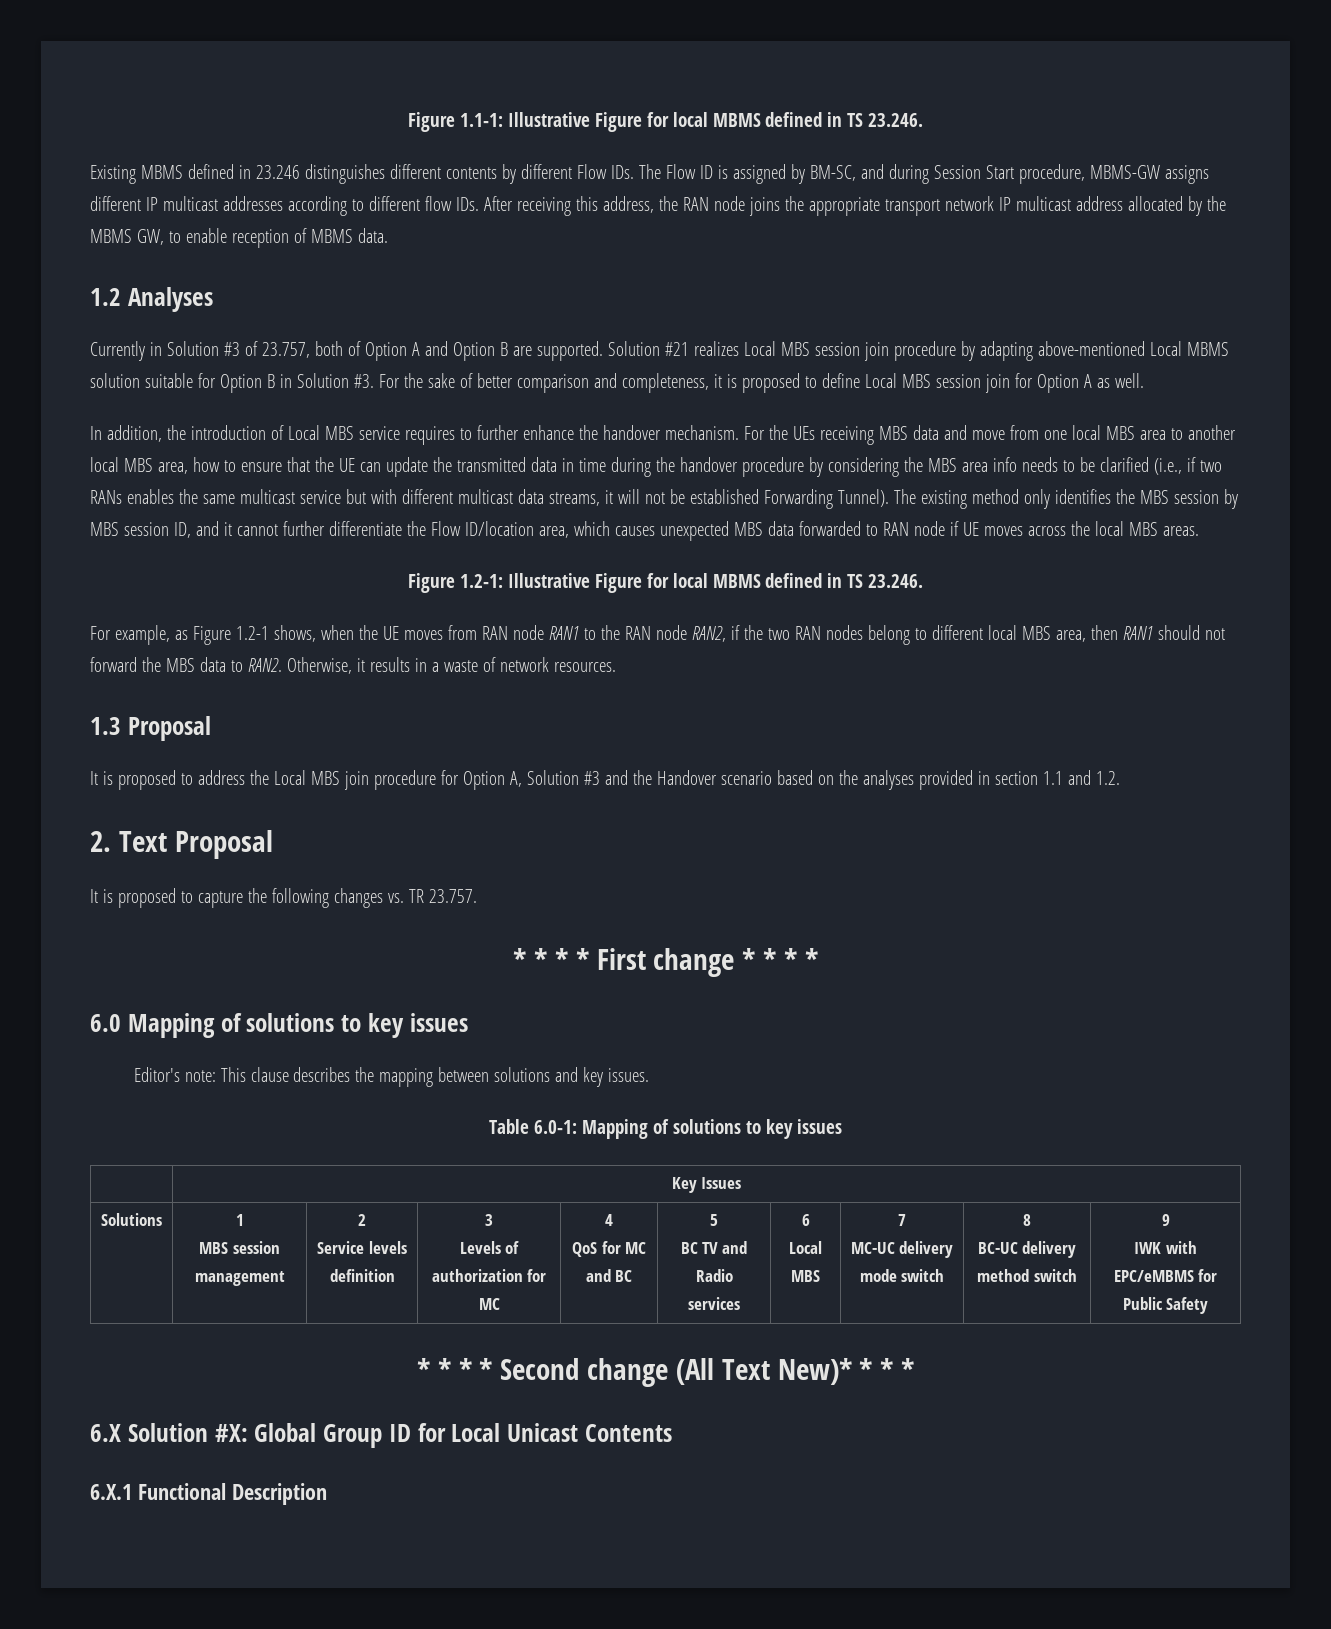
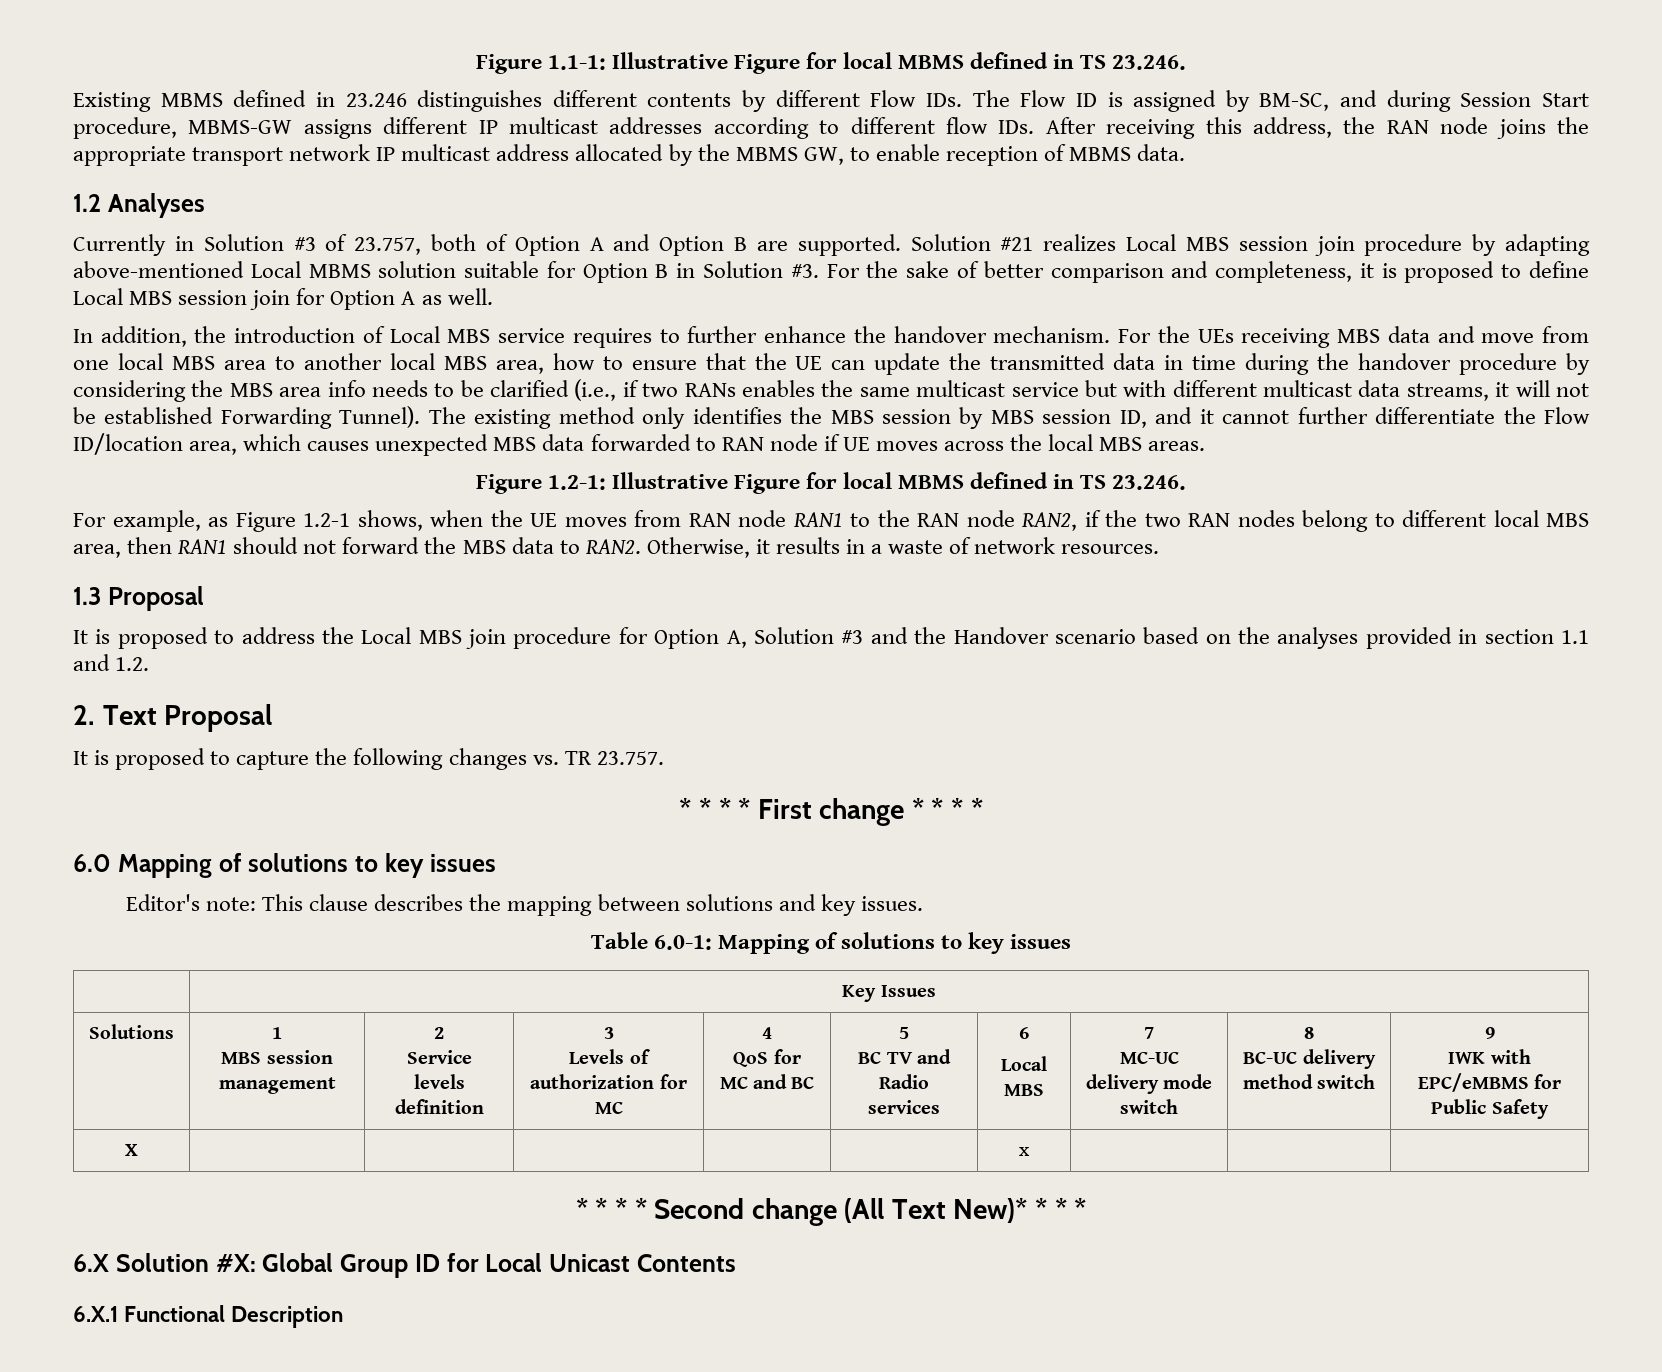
(1209, 1305) none -> [125,1144,138,1156] [1019,1147,1030,1156] // X | | | | | | x | | |

